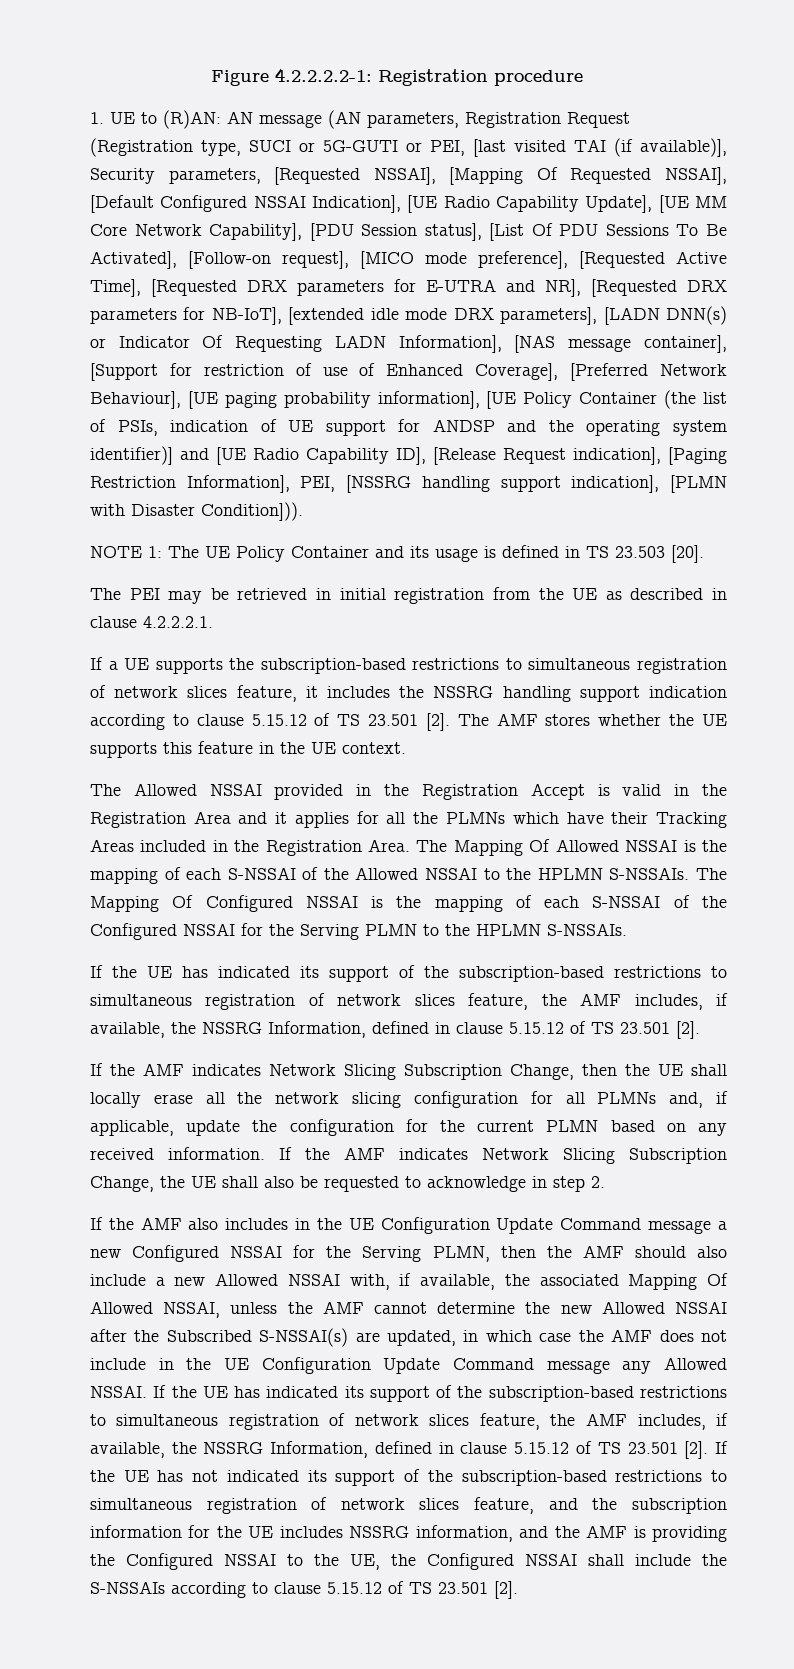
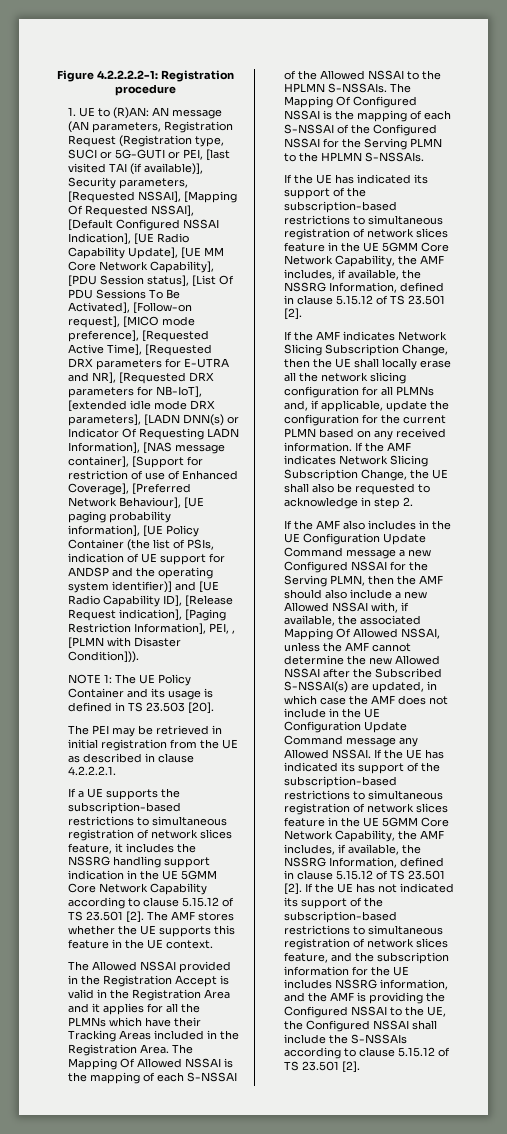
[346,475,660,493] [NSSRG handling support indication], -> [231,630,235,634] ,
(727, 692) none -> [126,870,217,880] [67,883,207,895] in the UE 5GMM Core Network Capability
[468,993,529,1010] feature, -> [283,242,449,252] [283,255,395,267] feature in the UE 5GMM Core Network Capability,
[479,1413,540,1430] feature, -> [283,817,449,827] [283,830,395,842] feature in the UE 5GMM Core Network Capability,

